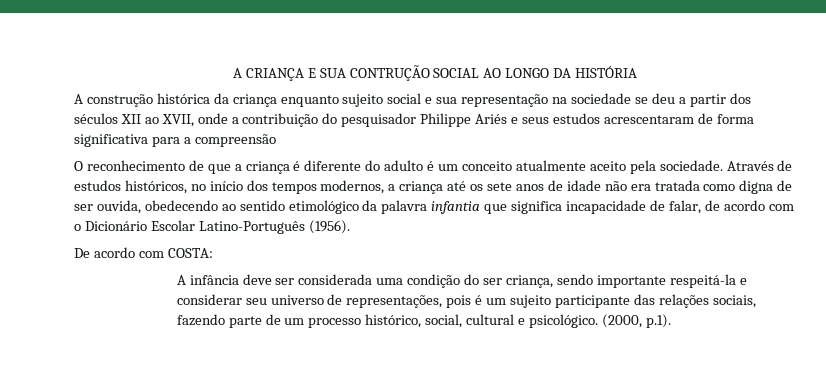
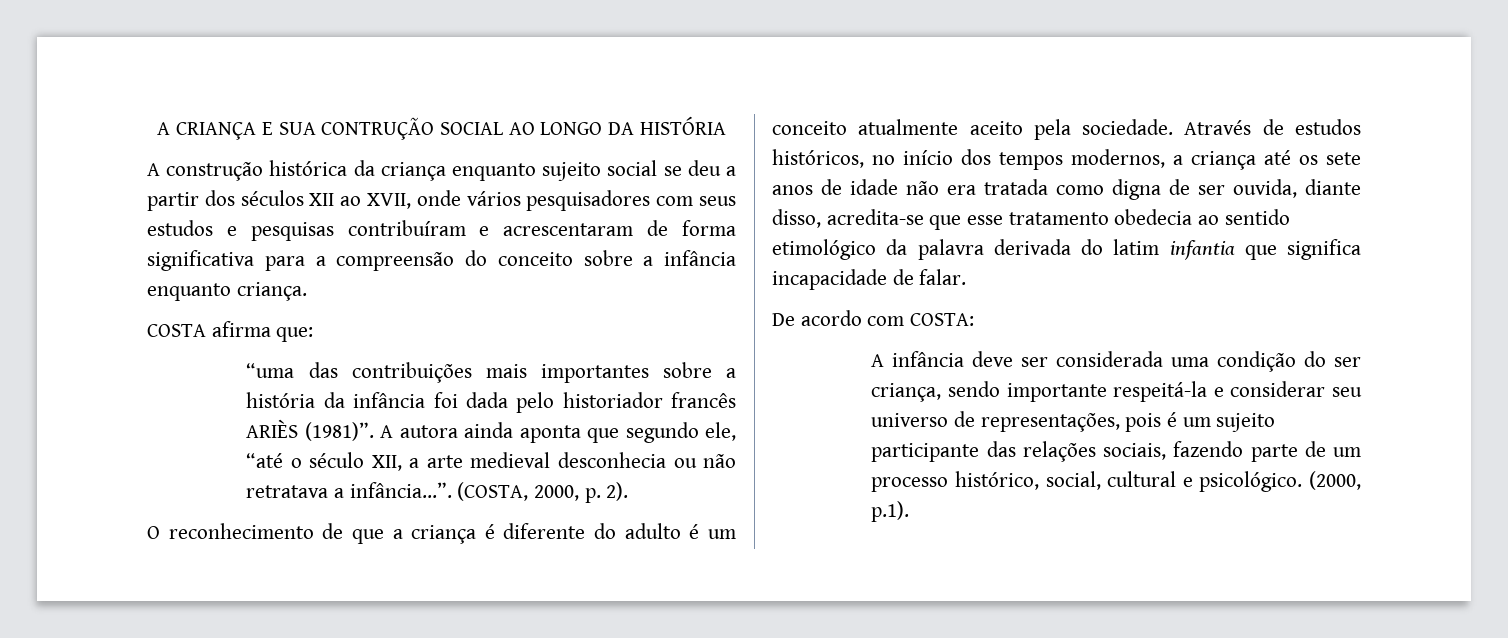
[425,93,631,107] e sua representação na sociedade -> (658, 168) none
[231,113,600,127] a contribuição do pesquisador Philippe Ariés e seus estudos -> [466,190,736,211] [147,220,490,241] vários pesquisadores com seus estudos e pesquisas contribuíram e
(276, 140) none -> [465,250,736,266] [147,282,307,301] [147,321,314,342] [246,362,736,383] [246,392,736,413] [246,419,736,443] [246,452,736,471] [246,482,629,503] do conceito sobre a infância enquanto criança. // COSTA afirma que: // “uma das contribuições mais importantes sobre a história da infância foi dada pelo historiador francês ARIÈS (1981)”. A autora ainda aponta que segundo ele, “até o século XII, a arte medieval desconhecia ou não retratava a infância...”. (COSTA, 2000, p. 2).
[144,200,218,211] obedecendo -> [1305,179,1361,195] [772,209,1193,230] diante disso, acredita-se que esse tratamento obedecia
(428, 207) none -> [993,239,1160,255] derivada do latim
[668,200,794,214] [74,220,350,234] falar, de acordo com o Dicionário Escolar Latino-Português (1956). -> [919,269,967,285] falar.

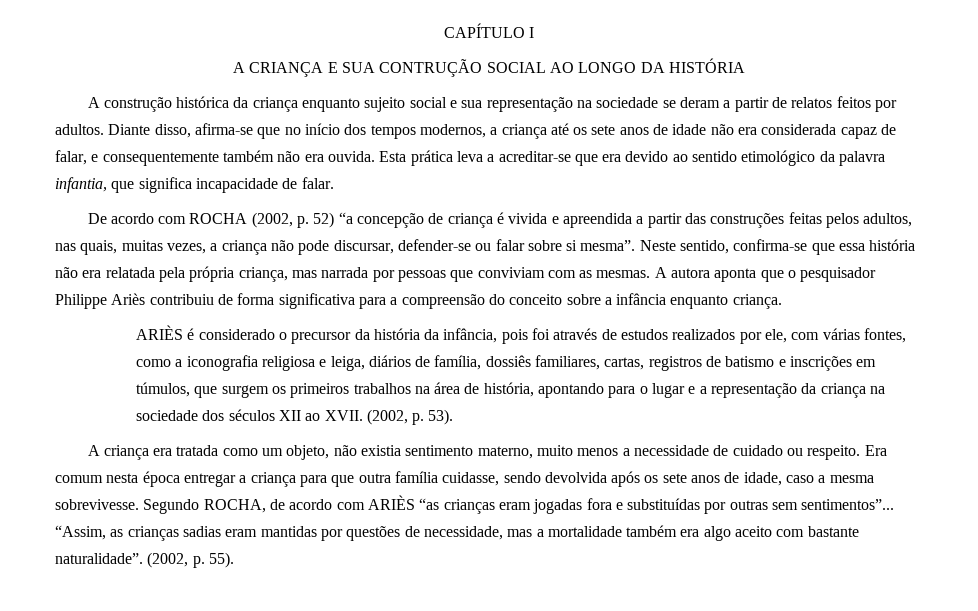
(157, 128) none -> [443,23,535,38] CAPÍTULO I //
[663,160,736,176] [147,190,736,211] [147,220,737,241] [147,250,736,271] [147,282,307,301] [147,321,314,342] [246,362,736,383] [246,392,736,413] [246,419,736,443] [246,452,736,471] [246,482,629,503] [147,523,736,544] [772,119,1361,140] [772,149,864,168] se deu a partir dos séculos XII ao XVII, onde vários pesquisadores com seus estudos e pesquisas contribuíram e acrescentaram de forma significativa para a compreensão do conceito sobre a infância enquanto criança. // COSTA afirma que: // “uma das contribuições mais importantes sobre a história da infância foi dada pelo historiador francês ARIÈS (1981)”. A autora ainda aponta que segundo ele, “até o século XII, a arte medieval desconhecia ou não retratava a infância...”. (COSTA, 2000, p. 2). // O reconhecimento de que a criança é diferente do adulto é um conceito atualmente aceito pela sociedade. Através de estudos históricos, -> [450,96,897,112] [55,123,281,139] e sua representação na sociedade se deram a partir de relatos feitos por adultos. Diante disso, afirma-se que
[984,179,1361,200] [772,209,1193,230] tratada como digna de ser ouvida, diante disso, acredita-se que esse tratamento obedecia -> [761,124,897,139] [55,150,669,166] considerada capaz de falar, e consequentemente também não era ouvida. Esta prática leva a acreditar-se que era devido
[993,239,1235,260] derivada do latim infantia -> [55,177,107,193] infantia,
[910,313,975,326] [871,351,1361,372] [871,381,1362,402] [871,411,1276,432] [871,441,1361,462] [871,471,1361,492] [871,501,910,522] COSTA: // A infância deve ser considerada uma condição do ser criança, sendo importante respeitá-la e considerar seu universo de representações, pois é um sujeito participante das relações sociais, fazendo parte de um processo histórico, social, cultural e psicológico. (2000, p.1). -> [189,212,913,228] [55,239,916,255] [55,266,877,282] [55,293,782,309] [135,325,906,344] [135,355,877,371] [135,382,885,398] [135,409,454,425] [87,445,887,460] [55,471,874,487] [55,495,895,514] [55,525,859,541] [55,552,234,568] ROCHA (2002, p. 52) “a concepção de criança é vivida e apreendida a partir das construções feitas pelos adultos, nas quais, muitas vezes, a criança não pode discursar, defender-se ou falar sobre si mesma”. Neste sentido, confirma-se que essa história não era relatada pela própria criança, mas narrada por pessoas que conviviam com as mesmas. A autora aponta que o pesquisador Philippe Ariès contribuiu de forma significativa para a compreensão do conceito sobre a infância enquanto criança. // ARIÈS é considerado o precursor da história da infância, pois foi através de estudos realizados por ele, com várias fontes, como a iconografia religiosa e leiga, diários de família, dossiês familiares, cartas, registros de batismo e inscrições em túmulos, que surgem os primeiros trabalhos na área de história, apontando para o lugar e a representação da criança na sociedade dos séculos XII ao XVII. (2002, p. 53). // A criança era tratada como um objeto, não existia sentimento materno, muito menos a necessidade de cuidado ou respeito. Era comum nesta época entregar a criança para que outra família cuidasse, sendo devolvida após os sete anos de idade, caso a mesma sobrevivesse. Segundo ROCHA, de acordo com ARIÈS “as crianças eram jogadas fora e substituídas por outras sem sentimentos”... “Assim, as crianças sadias eram mantidas por questões de necessidade, mas a mortalidade também era algo aceito com bastante naturalidade”. (2002, p. 55).

